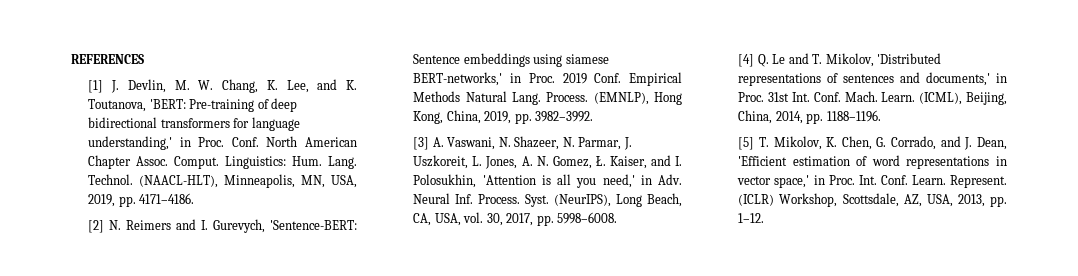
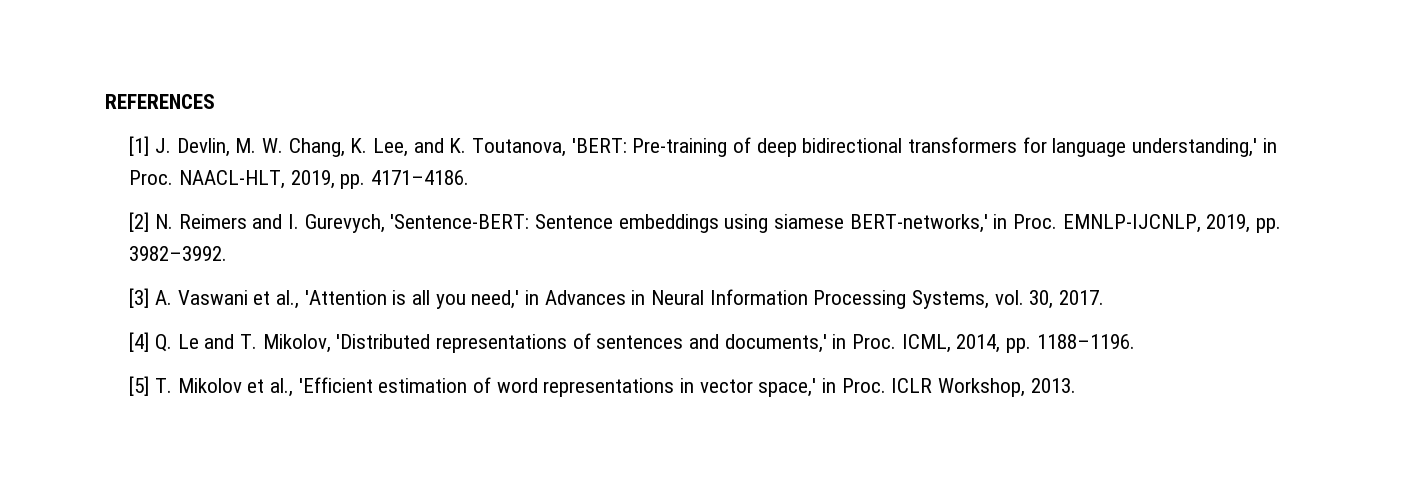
[231,136,357,147] [88,155,357,169] [88,174,357,188] Conf. North American Chapter Assoc. Comput. Linguistics: Hum. Lang. Technol. (NAACL-HLT), Minneapolis, MN, USA, -> [179,170,286,189] NAACL-HLT,
[562,72,682,86] [413,91,682,105] [413,110,481,124] 2019 Conf. Empirical Methods Natural Lang. Process. (EMNLP), Hong Kong, China, -> [1062,214,1201,233] EMNLP-IJCNLP,
[447,136,632,150] [413,155,682,169] [413,174,477,188] Vaswani, N. Shazeer, N. Parmar, J. Uszkoreit, L. Jones, A. N. Gomez, Ł. Kaiser, and I. Polosukhin, -> [177,290,300,309] Vaswani et al.,
[658,174,682,185] [413,193,682,207] [413,212,618,226] Adv. Neural Inf. Process. Syst. (NeurIPS), Long Beach, CA, USA, vol. 30, 2017, pp. 5998–6008. -> [544,289,1105,309] Advances in Neural Information Processing Systems, vol. 30, 2017.
[768,91,1008,105] [738,110,773,124] 31st Int. Conf. Mach. Learn. (ICML), Beijing, China, -> [901,334,951,353] ICML,
[773,136,1008,150] Mikolov, K. Chen, G. Corrado, and J. Dean, -> [177,378,294,397] Mikolov et al.,
[858,175,1007,188] [738,193,1007,207] [738,213,765,223] Int. Conf. Learn. Represent. (ICLR) Workshop, Scottsdale, AZ, USA, 2013, pp. 1–12. -> [891,378,1076,397] ICLR Workshop, 2013.

